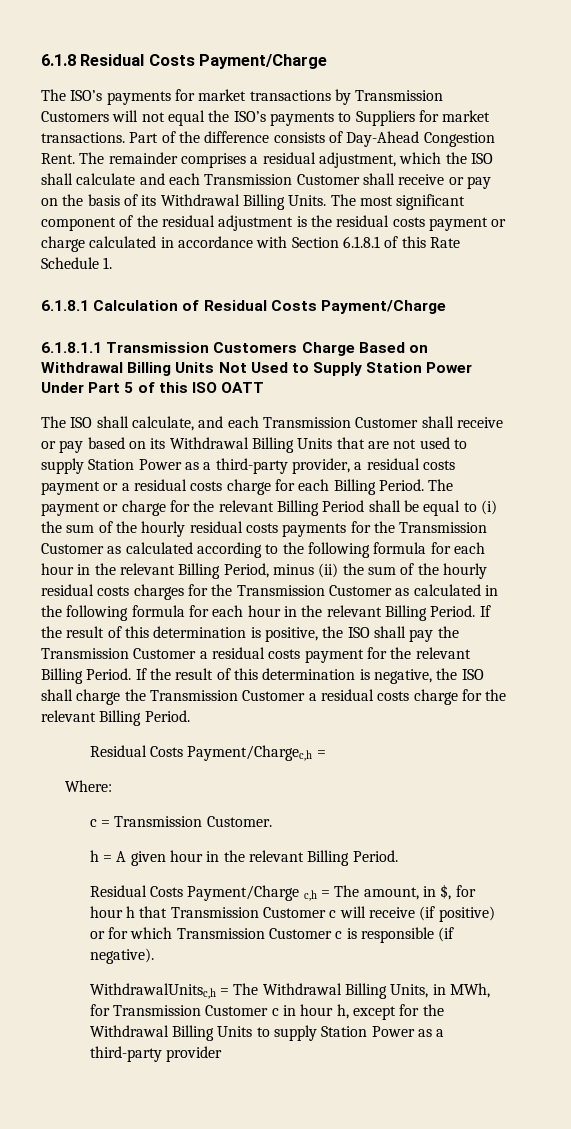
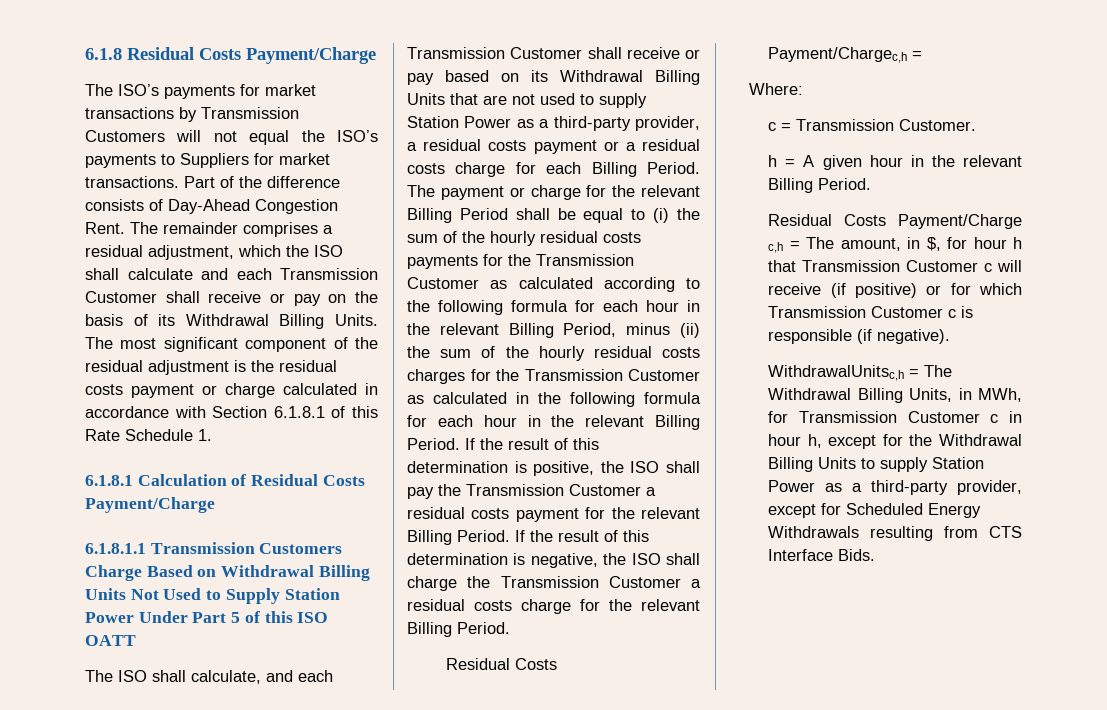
[166,1046,223,1062] provider -> [957,480,1022,495] [768,503,982,518] [768,526,1022,541] [768,549,876,561] provider, except for Scheduled Energy Withdrawals resulting from CTS Interface Bids.

